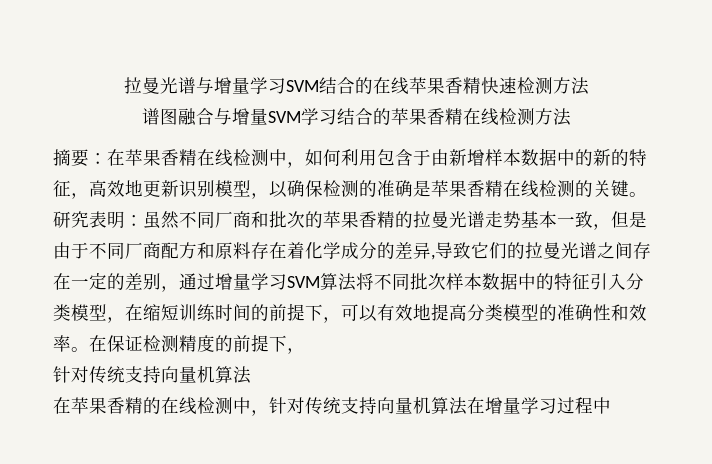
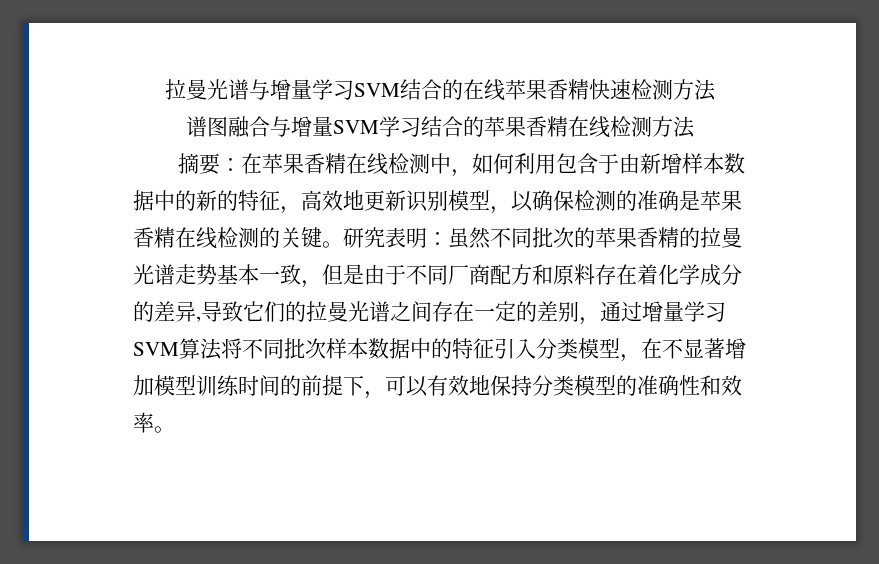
[215,211,269,228] 厂商和 -> (532, 238) none
[143,304,179,321] 缩短 -> [662,338,746,359] [133,375,196,396] 不显著增加模型
[431,303,467,321] 提高 -> [490,375,532,396] 保持
[89,334,305,354] [53,365,251,384] [53,396,611,416] 在保证检测精度的前提下， // 针对传统支持向量机算法 // 在苹果香精的在线检测中，针对传统支持向量机算法在增量学习过程中 -> (175, 429) none

